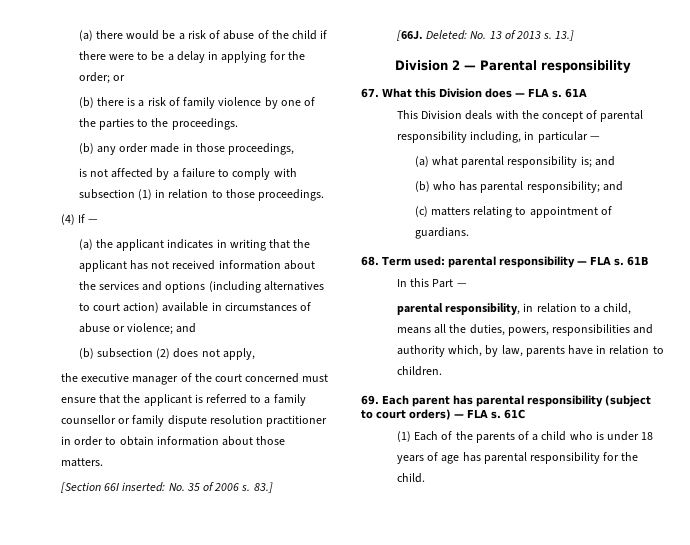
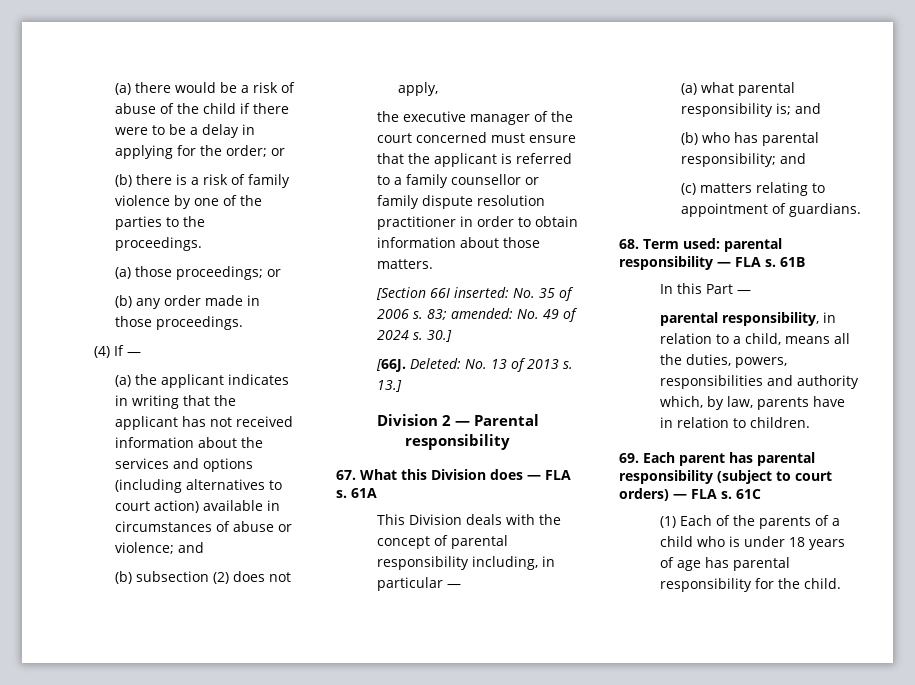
(238, 124) none -> [115,266,282,280] // (a) those proceedings; or
[228,143,295,155] [78,168,297,180] [78,189,255,200] proceedings, // is not affected by a failure to comply with subsection (1) in relation to those -> (153, 321) none
[253,482,273,493] 83.] -> [427,308,579,322] [377,330,453,342] 83; amended: No. 49 of 2024 s. 30.]

